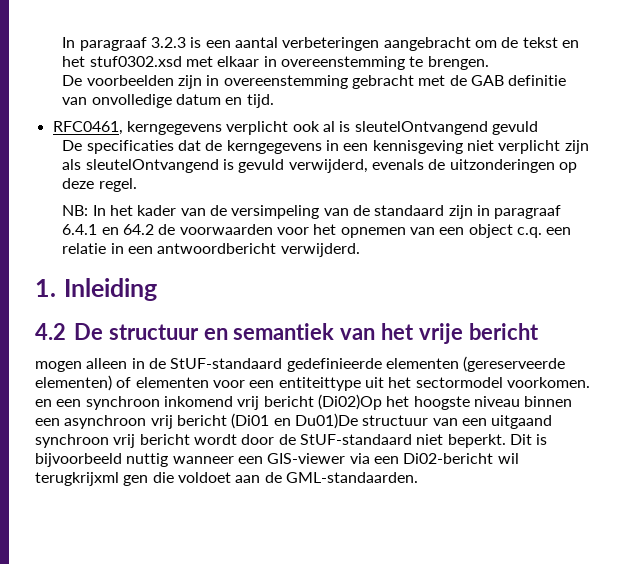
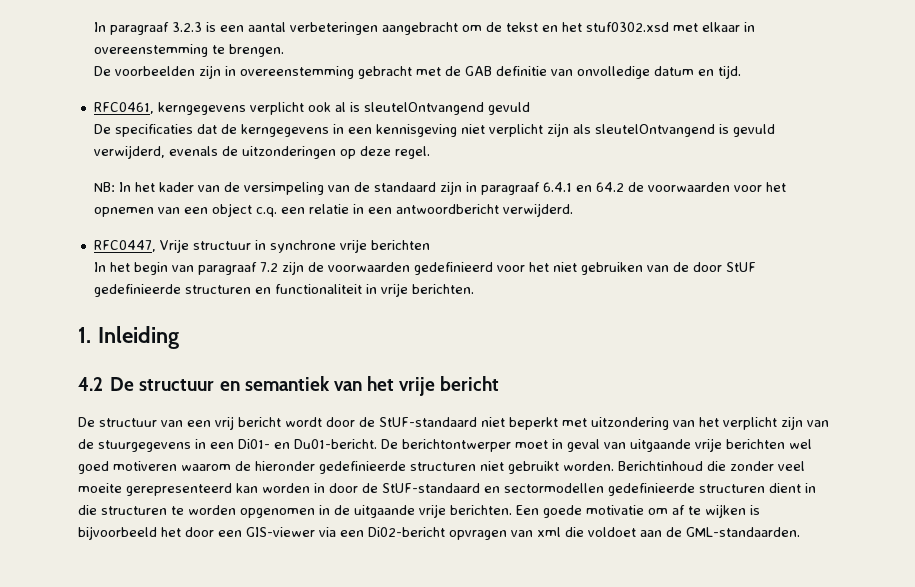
(360, 250) none -> [93,239,430,253] [94,261,757,275] [94,283,475,297] // RFC0447, Vrije structuur in synchrone vrije berichten // In het begin van paragraaf 7.2 zijn de voorwaarden gedefinieerd voor het niet gebruiken van de door StUF gedefinieerde structuren en functionaliteit in vrije berichten.
[35,356,566,372] [35,375,590,391] [35,394,573,410] [35,413,358,429] mogen alleen in de StUF-standaard gedefinieerde elementen (gereserveerde elementen) of elementen voor een entiteittype uit het sectormodel voorkomen. en een synchroon inkomend vrij bericht (Di02)Op het hoogste niveau binnen een asynchroon vrij bericht (Di01 en Du01)De -> [78,417,95,427] De
[491,415,553,429] [35,434,109,448] uitgaand synchroon -> (211, 423) none
[447,434,548,448] [35,453,234,467] beperkt. Dit is bijvoorbeeld nuttig wanneer -> [509,416,829,430] [78,438,812,452] [78,461,805,474] [78,483,816,496] [78,504,760,518] [78,526,214,540] beperkt met uitzondering van het verplicht zijn van de stuurgegevens in een Di01- en Du01-bericht. De berichtontwerper moet in geval van uitgaande vrije berichten wel goed motiveren waarom de hieronder gedefinieerde structuren niet gebruikt worden. Berichtinhoud die zonder veel moeite gerepresenteerd kan worden in door de StUF-standaard en sectormodellen gedefinieerde structuren dient in die structuren te worden opgenomen in de uitgaande vrije berichten. Een goede motivatie om af te wijken is bijvoorbeeld het door
[497,453,519,464] [35,472,149,486] wil terugkrijxml gen -> [449,527,561,540] opvragen van xml

